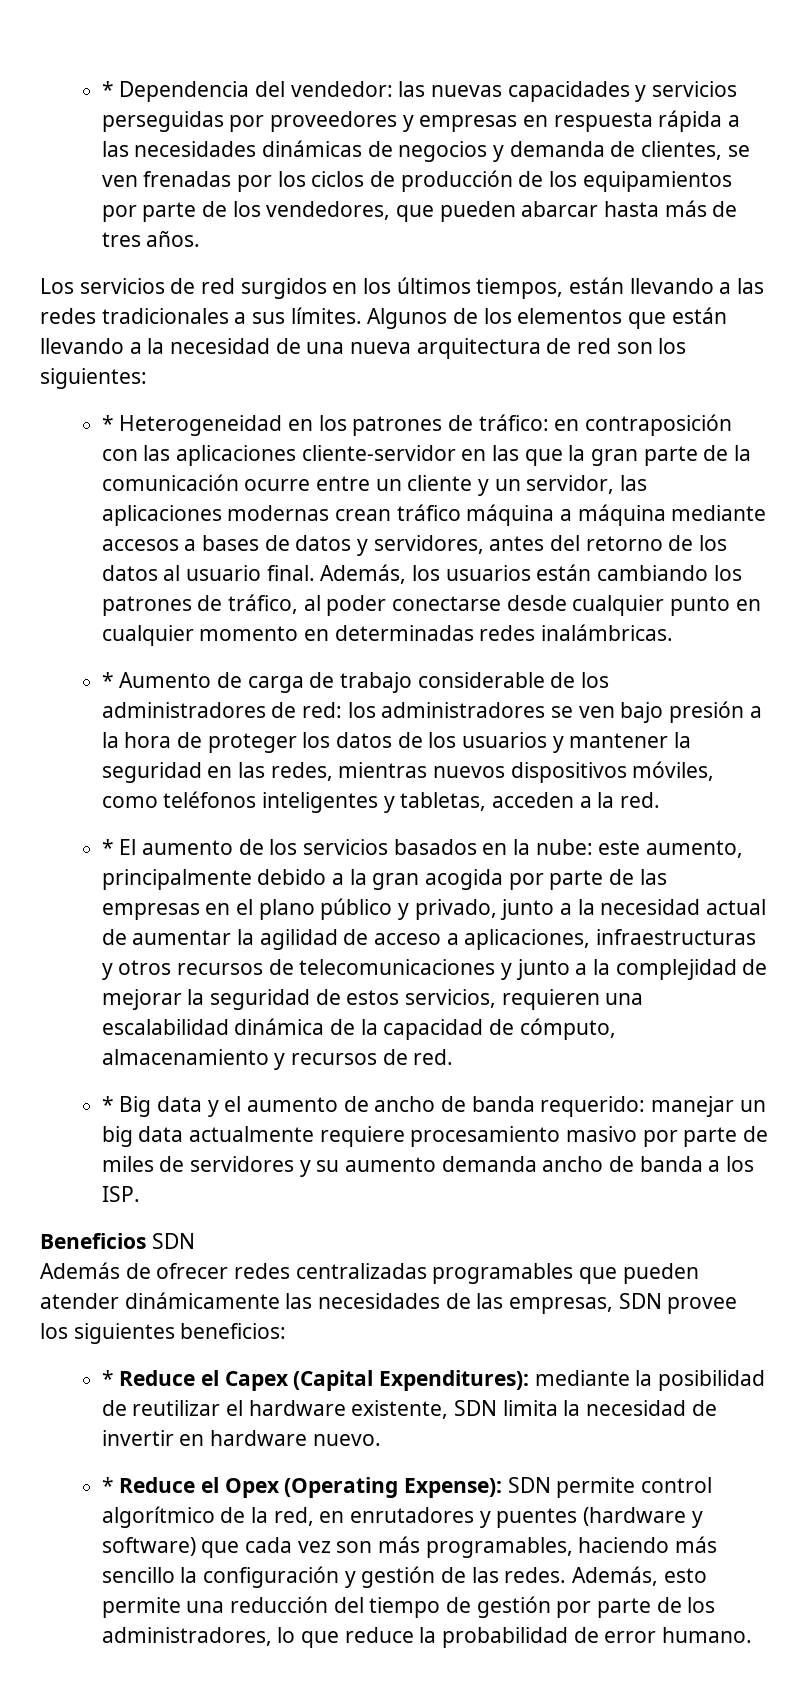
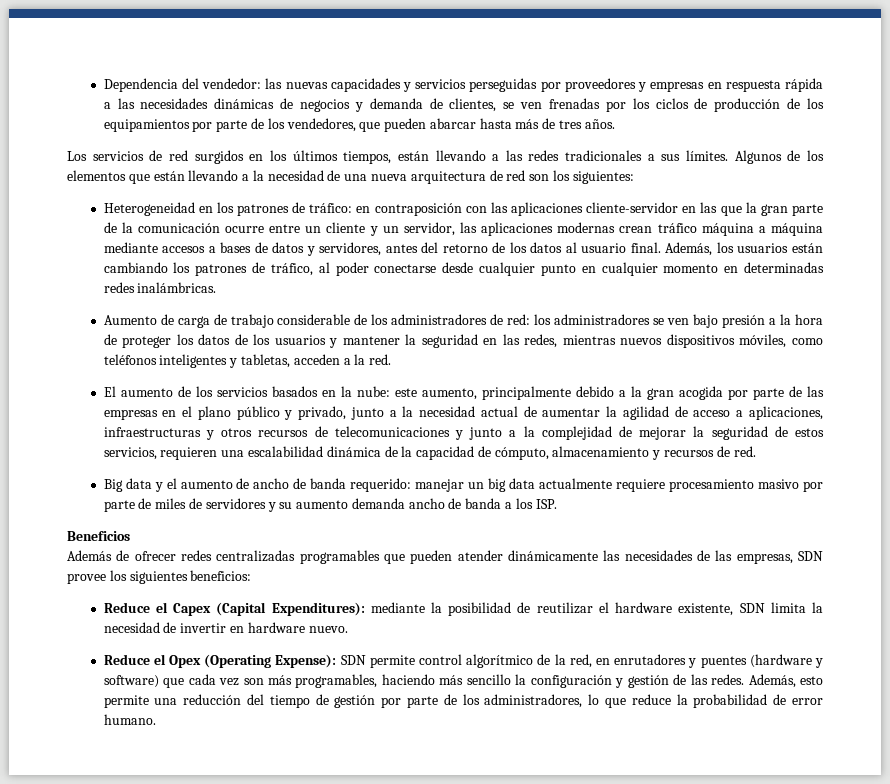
[101,81,114,97] * -> (103, 85) none
[101,415,114,431] * -> (634, 177) none
[101,672,114,688] * -> (217, 287) none
[101,839,114,855] * -> (392, 359) none
[101,1096,114,1112] * -> (756, 451) none
[151,1233,195,1249] SDN -> (130, 536) none
[101,1370,114,1386] * -> (252, 575) none
[101,1477,114,1493] * -> (348, 629) none

